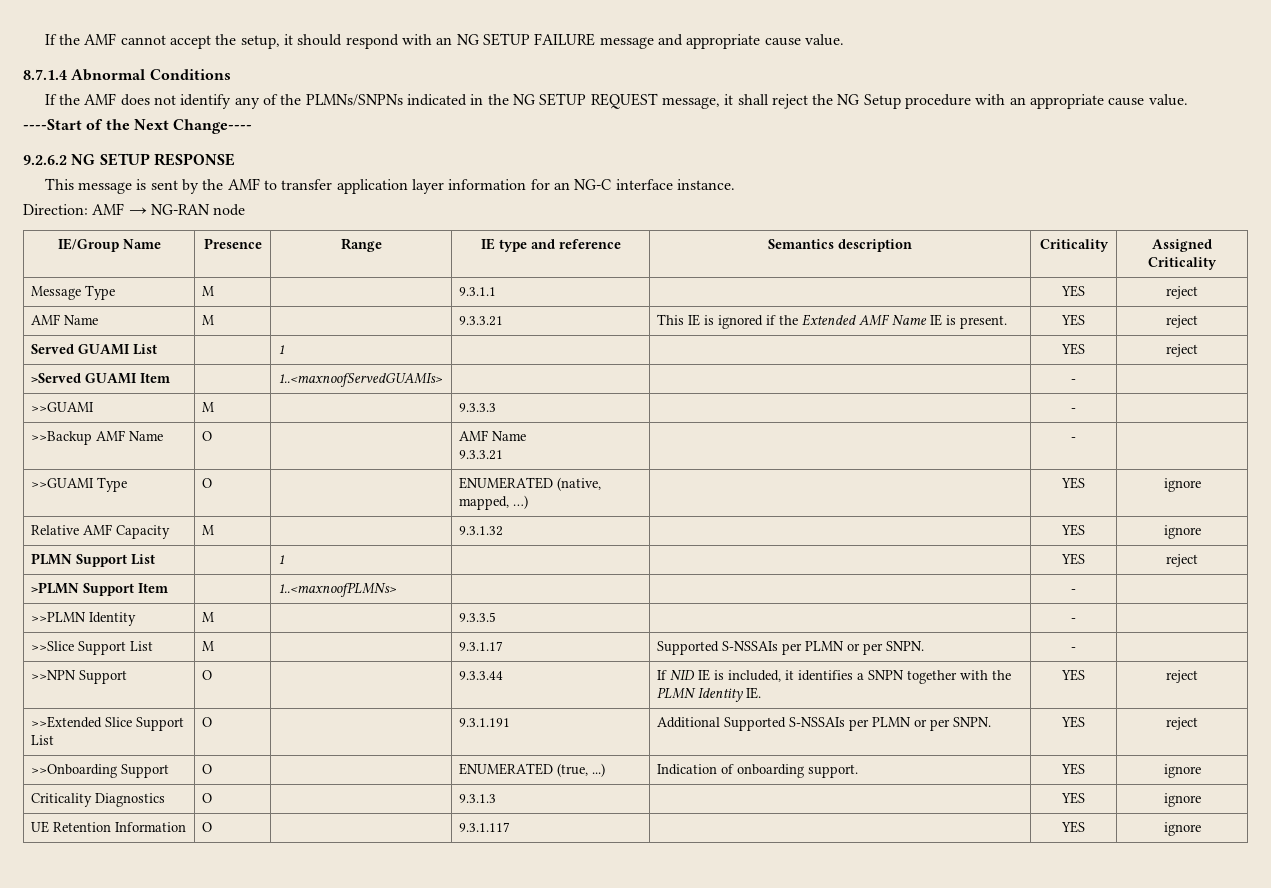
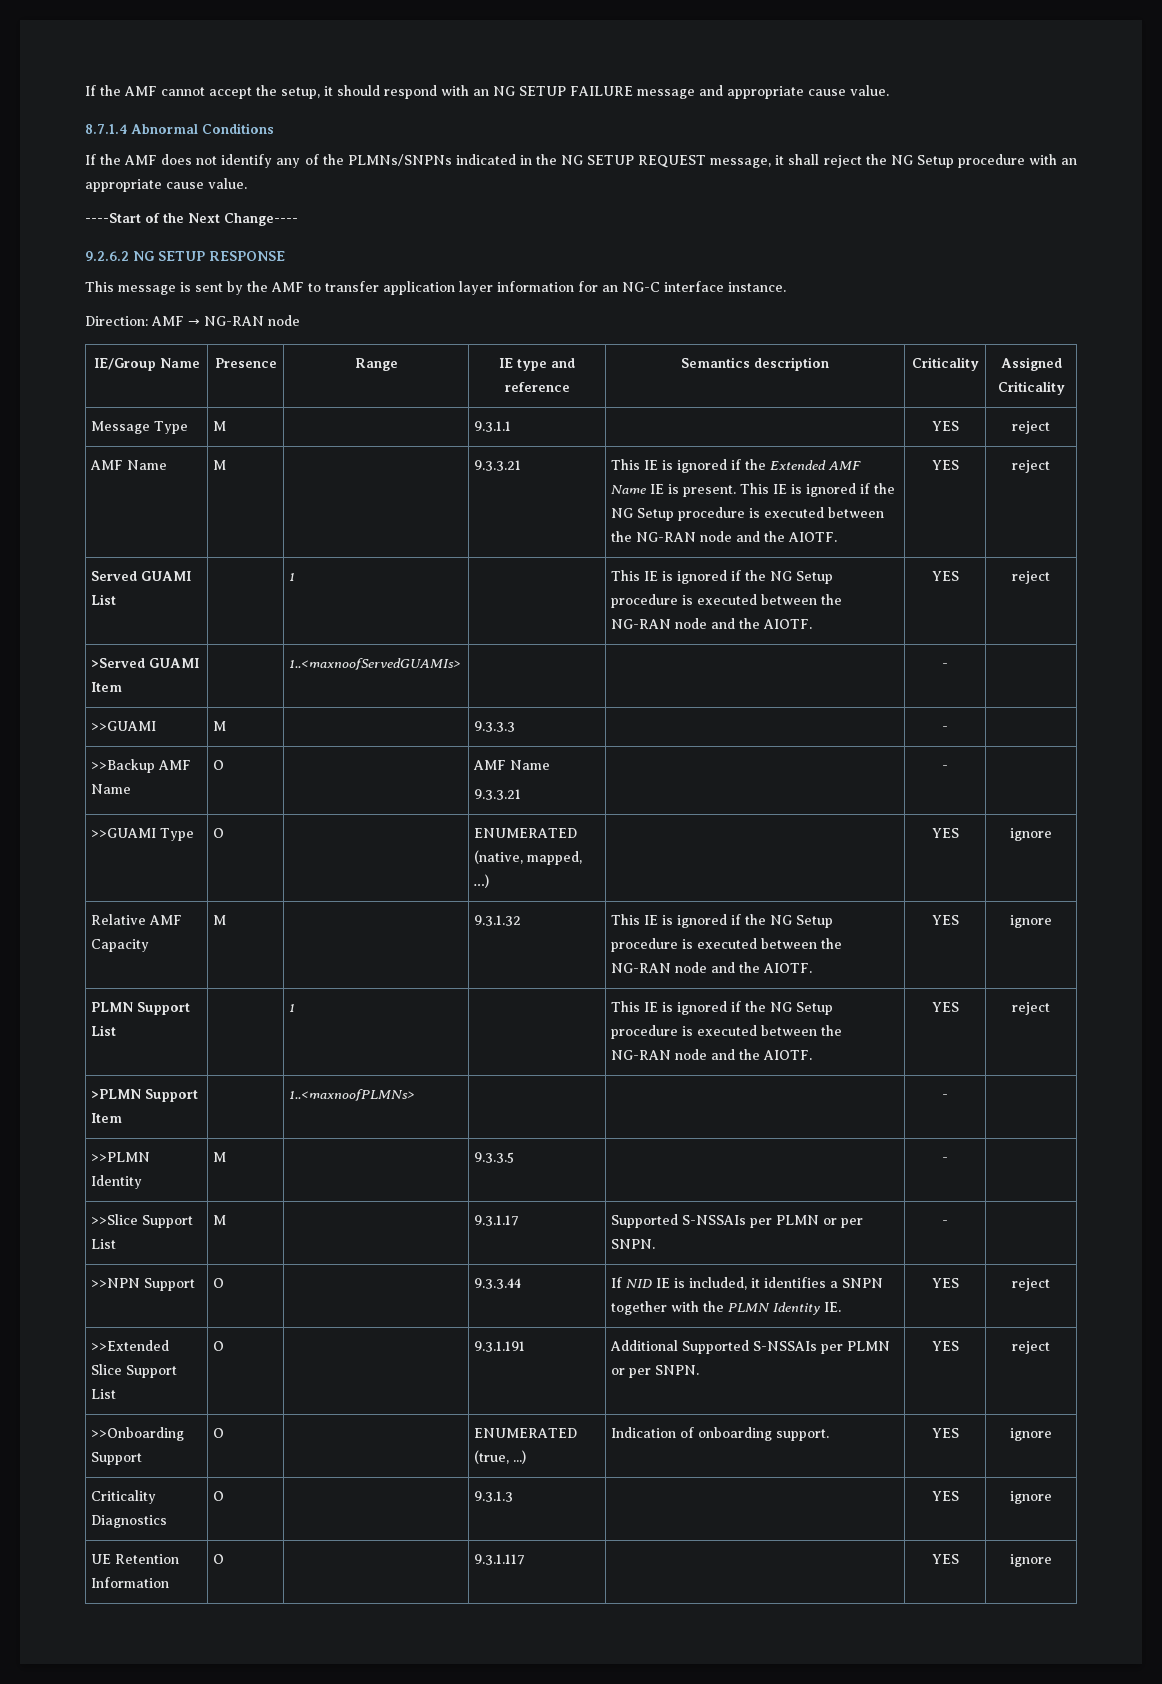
(1008, 322) none -> [740,483,896,497] [611,507,885,521] [611,531,838,542] This IE is ignored if the NG Setup procedure is executed between the NG-RAN node and the AIOTF.
(286, 349) none -> [611,570,834,584] [611,594,843,608] [611,618,813,629] This IE is ignored if the NG Setup procedure is executed between the NG-RAN node and the AIOTF.
(504, 531) none -> [611,914,834,928] [611,938,843,952] [611,962,813,973] This IE is ignored if the NG Setup procedure is executed between the NG-RAN node and the AIOTF.
(286, 559) none -> [611,1001,834,1015] [611,1025,843,1039] [611,1049,813,1060] This IE is ignored if the NG Setup procedure is executed between the NG-RAN node and the AIOTF.

